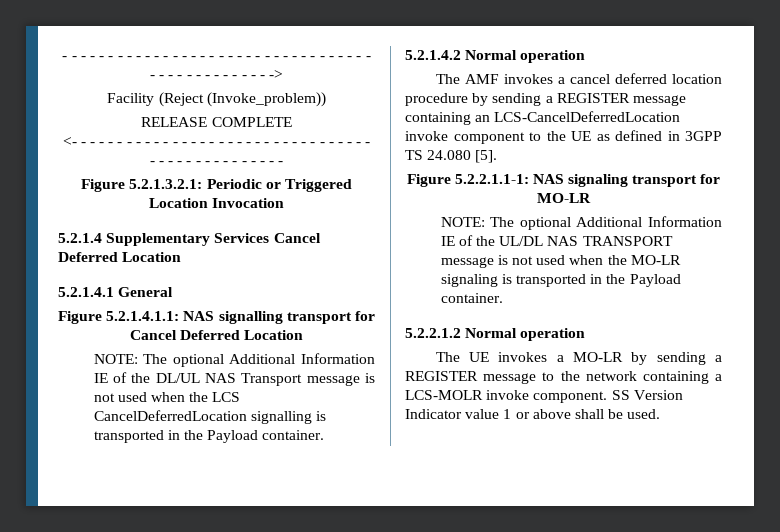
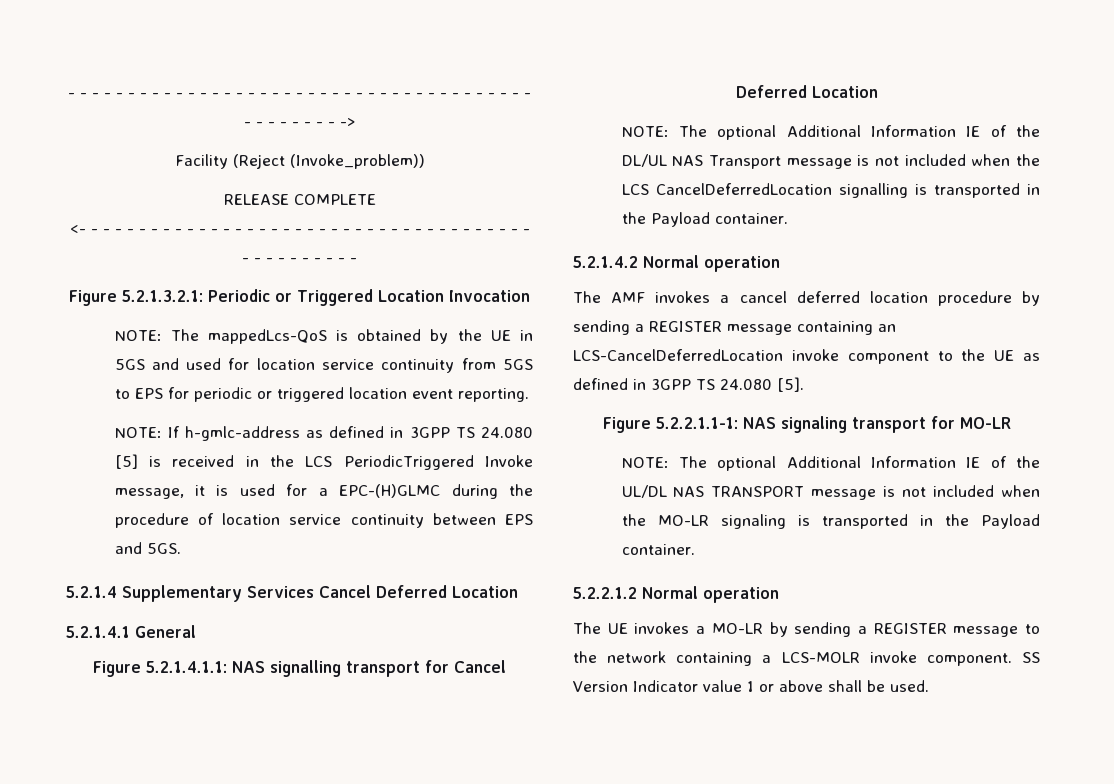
(285, 203) none -> [114,329,533,344] [114,358,533,373] [114,387,529,402] [114,426,533,441] [114,454,533,470] [114,484,533,499] [114,513,533,528] [114,542,181,554] // NOTE: The mappedLcs-QoS is obtained by the UE in 5GS and used for location service continuity from 5GS to EPS for periodic or triggered location event reporting. // NOTE: If h-gmlc-address as defined in 3GPP TS 24.080 [5] is received in the LCS PeriodicTriggered Invoke message, it is used for a EPC-(H)GLMC during the procedure of location service continuity between EPS and 5GS.
[117,392,147,402] used -> [904,154,966,166] included
[536,255,566,265] used -> [933,485,995,497] included

